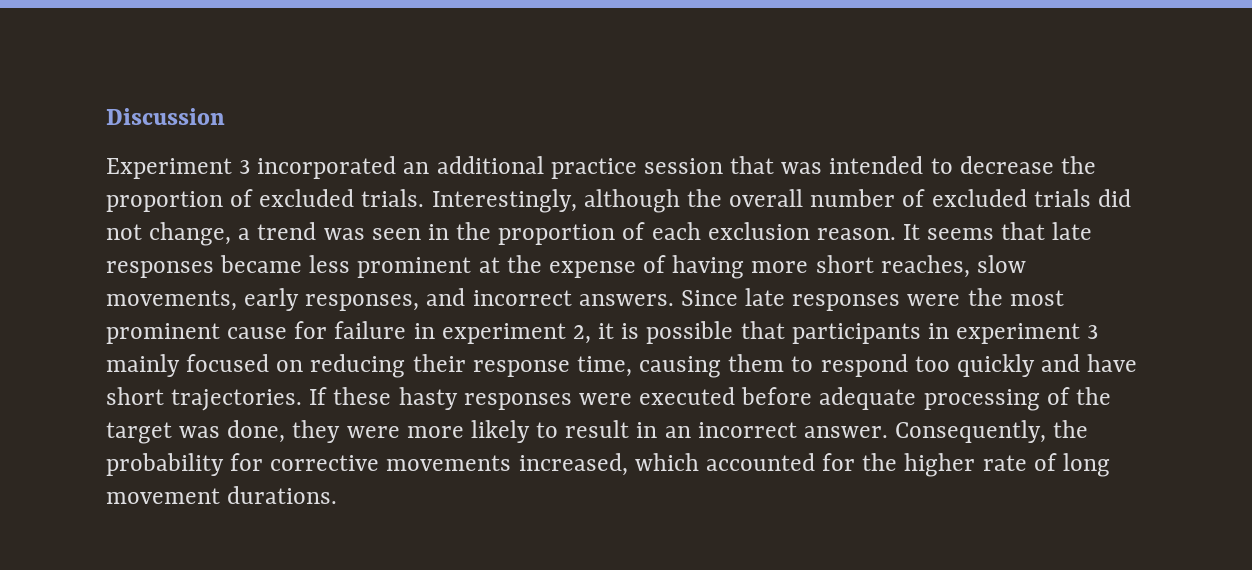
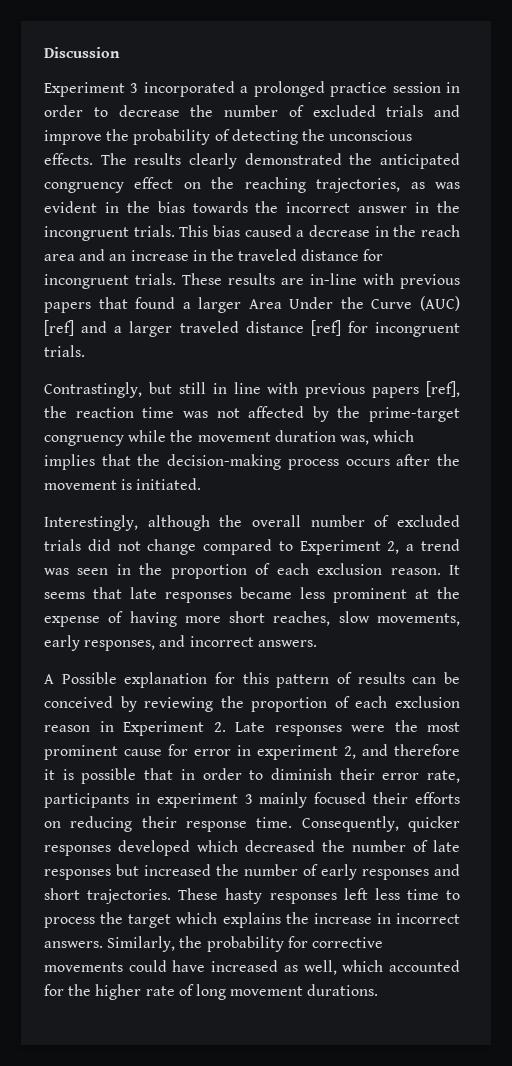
[403,156,924,179] an additional practice session that was intended -> [240,81,460,97] [44,105,83,117] a prolonged practice session in order
[106,189,425,212] proportion of excluded trials. -> [224,105,460,117] [44,129,413,145] [44,153,460,169] [44,177,460,193] [44,201,461,213] [44,225,461,241] [44,249,384,261] [44,273,460,289] [44,296,460,313] [44,320,460,337] [44,345,85,357] [44,381,460,398] [44,406,460,422] [44,430,415,446] [44,454,461,470] [44,478,202,490] number of excluded trials and improve the probability of detecting the unconscious effects. The results clearly demonstrated the anticipated congruency effect on the reaching trajectories, as was evident in the bias towards the incorrect answer in the incongruent trials. This bias caused a decrease in the reach area and an increase in the traveled distance for incongruent trials. These results are in-line with previous papers that found a larger Area Under the Curve (AUC) [ref] and a larger traveled distance [ref] for incongruent trials. // Contrastingly, but still in line with previous papers [ref], the reaction time was not affected by the prime-target congruency while the movement duration was, which implies that the decision-making process occurs after the movement is initiated. //
[149,222,232,246] change, -> [147,539,400,555] change compared to Experiment 2,
[680,288,786,306] Since late -> [44,672,460,688] [44,696,460,712] [44,721,265,736] // A Possible explanation for this pattern of results can be conceived by reviewing the proportion of each exclusion reason in Experiment 2. Late
[334,321,407,339] failure -> [194,749,231,756] error
(591, 334) none -> [362,744,460,756] and therefore
(785, 330) none -> [180,768,460,783] in order to diminish their error rate,
(270, 363) none -> [373,792,460,804] their efforts
[576,354,1138,378] [106,387,1111,411] [106,420,1047,444] time, causing them to respond too quickly and have short trajectories. If these hasty responses were executed before adequate processing of the target was done, they were more likely to result in an incorrect answer. Consequently, -> [256,816,460,832] [44,840,460,856] [44,864,460,880] [44,888,460,904] [44,912,460,928] [44,936,176,952] time. Consequently, quicker responses developed which decreased the number of late responses but increased the number of early responses and short trajectories. These hasty responses left less time to process the target which explains the increase in incorrect answers. Similarly,
[518,453,628,476] increased, -> [128,960,337,975] could have increased as well,

